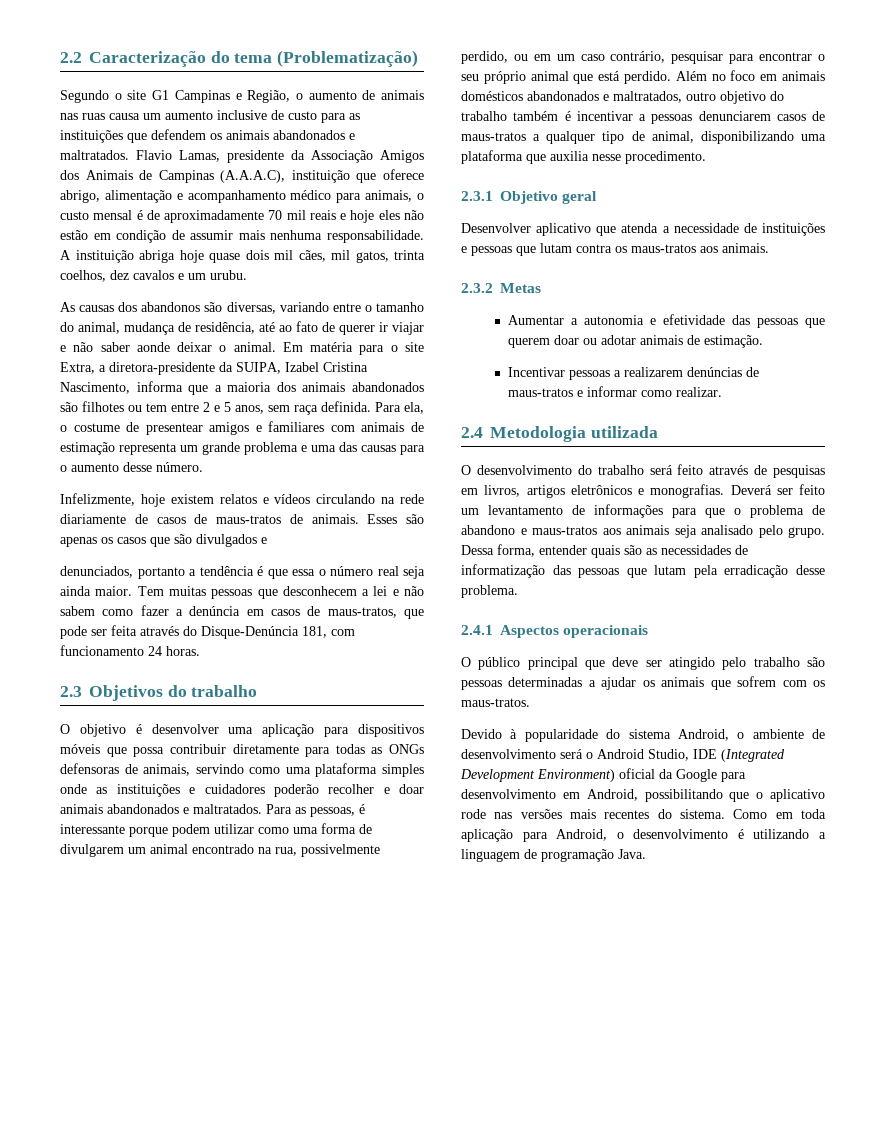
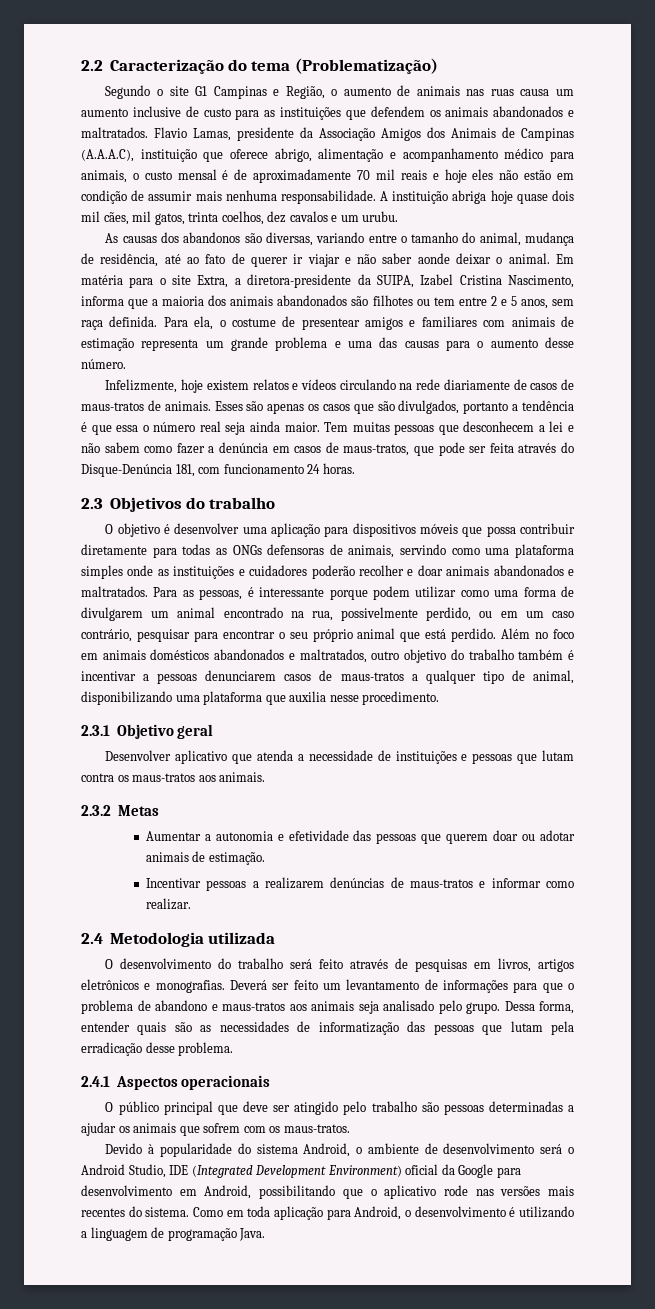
[196,534,267,547] [60,566,133,578] divulgados e // denunciados, -> [398,400,460,414] divulgados,

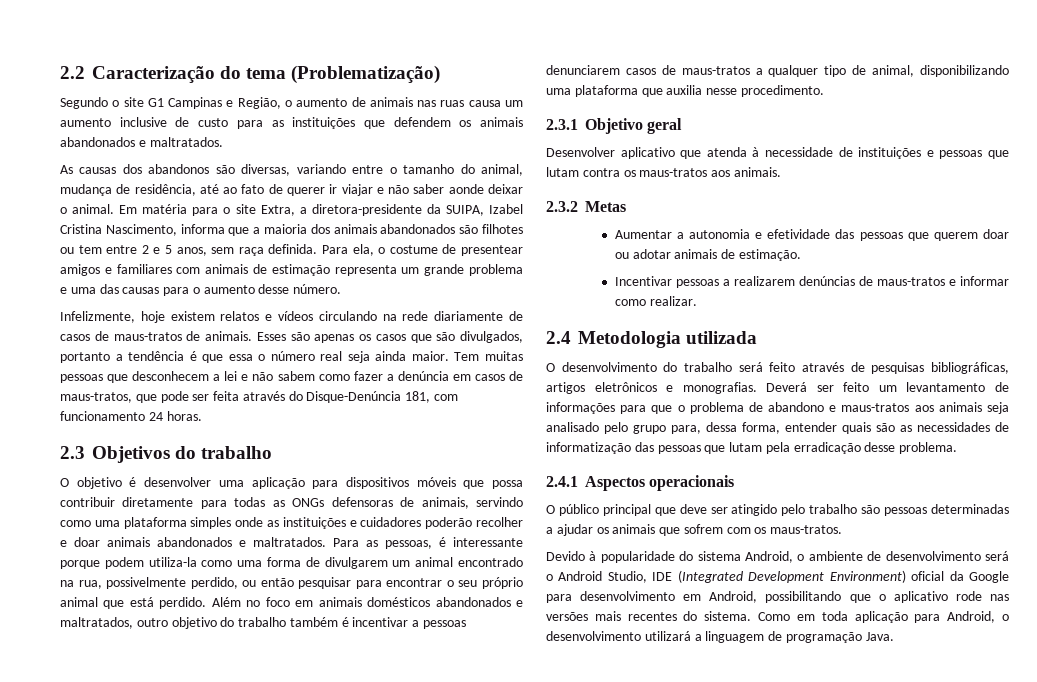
[154,127,574,141] [81,148,574,162] [81,169,575,183] [81,190,574,204] [81,211,399,225] Flavio Lamas, presidente da Associação Amigos dos Animais de Campinas (A.A.A.C), instituição que oferece abrigo, alimentação e acompanhamento médico para animais, o custo mensal é de aproximadamente 70 mil reais e hoje eles não estão em condição de assumir mais nenhuma responsabilidade. A instituição abriga hoje quase dois mil cães, mil gatos, trinta coelhos, dez cavalos e um urubu. -> (223, 142) none
[415,586,457,598] utilizar -> [148,557,197,567] utiliza-la
[500,611,574,618] [81,629,132,642] em um caso contrário, -> [260,578,294,587] então
[297,754,304,761] a -> [752,147,760,157] à
[474,958,532,972] em livros, -> [931,362,1009,374] bibliográficas,
[466,1001,535,1014] grupo. Dessa -> [633,422,737,434] grupo para, dessa
[509,1206,574,1218] é utilizando -> [644,631,691,641] utilizará

